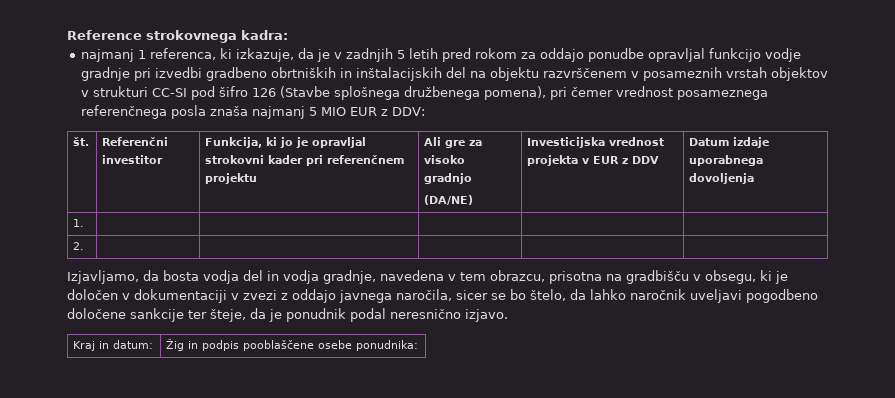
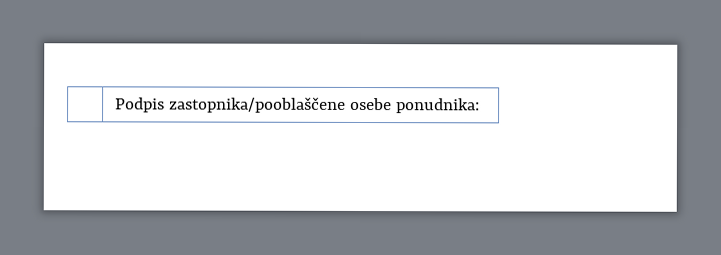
[67,30,288,43] [80,48,801,62] [80,67,828,81] [80,86,768,100] [80,105,425,119] [73,137,90,146] [102,137,169,146] [102,155,164,164] [205,137,367,148] [205,155,405,166] [205,173,258,184] [424,137,483,148] [424,155,466,164] [424,173,473,184] [424,195,474,205] [527,137,665,148] [527,155,660,166] [689,137,770,148] [689,155,764,166] [689,173,755,184] [73,219,85,227] [73,242,85,250] [67,270,788,284] [67,289,818,303] [67,308,508,322] [73,340,154,351] [166,339,315,351] Reference strokovnega kadra: // najmanj 1 referenca, ki izkazuje, da je v zadnjih 5 letih pred rokom za oddajo ponudbe opravljal funkcijo vodje gradnje pri izvedbi gradbeno obrtniških in inštalacijskih del na objektu razvrščenem v posameznih vrstah objektov v strukturi CC-SI pod šifro 126 (Stavbe splošnega družbenega pomena), pri čemer vrednost posameznega referenčnega posla znaša najmanj 5 MIO EUR z DDV: // št. | Referenčni investitor | Funkcija, ki jo je opravljal strokovni kader pri referenčnem projektu | Ali gre za visoko gradnjo // (DA/NE) | Investicijska vrednost projekta v EUR z DDV | Datum izdaje uporabnega dovoljenja // 1. | | | | | // 2. | | | | | // Izjavljamo, da bosta vodja del in vodja gradnje, navedena v tem obrazcu, prisotna na gradbišču v obsegu, ki je določen v dokumentaciji v zvezi z oddajo javnega naročila, sicer se bo štelo, da lahko naročnik uveljavi pogodbeno določene sankcije ter šteje, da je ponudnik podal neresnično izjavo. // Kraj in datum: | Žig in podpis pooblaščene -> [115,96,347,113] | Podpis zastopnika/pooblaščene

